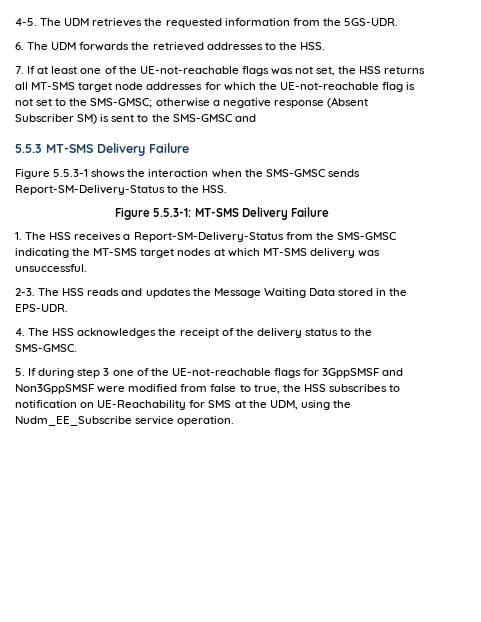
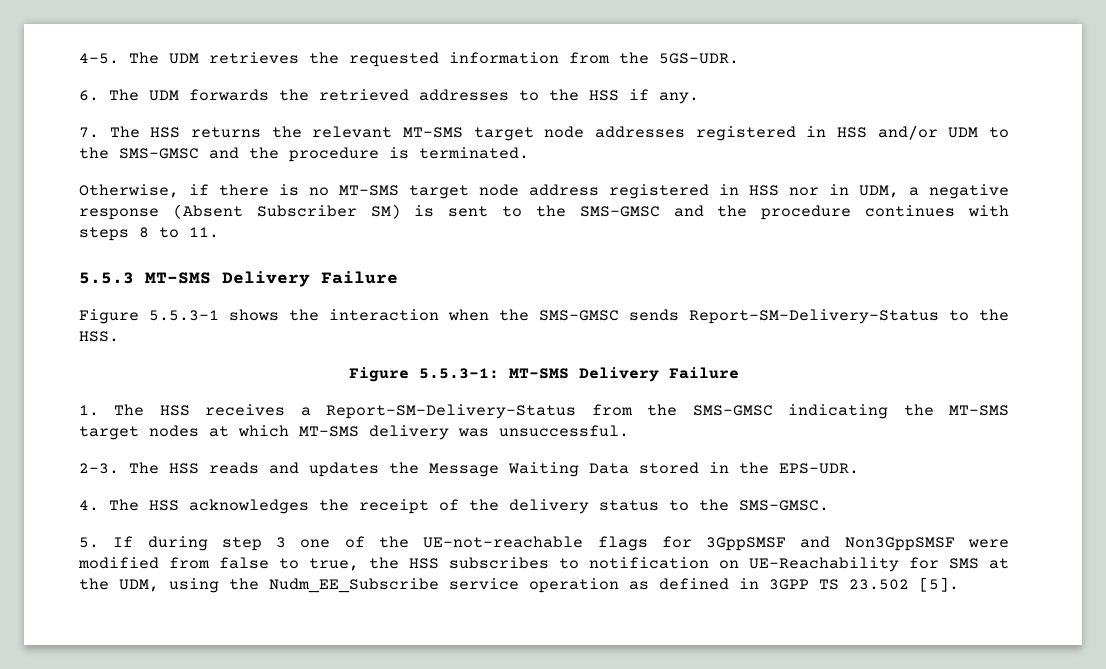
[299,42,325,50] [15,66,426,76] [15,82,416,92] [15,98,210,108] HSS. // 7. If at least one of the UE-not-reachable flags was not set, the HSS returns all MT-SMS target node addresses for which the UE-not-reachable flag is not set to the SMS-GMSC; otherwise -> [589,89,699,104] [79,125,1009,141] [79,147,529,162] [79,184,899,199] HSS if any. // 7. The HSS returns the relevant MT-SMS target node addresses registered in HSS and/or UDM to the SMS-GMSC and the procedure is terminated. // Otherwise, if there is no MT-SMS target node address registered in HSS nor in UDM,
(256, 118) none -> [717,205,1009,220] [79,227,219,241] the procedure continues with steps 8 to 11.
[177,416,235,426] operation. -> [529,577,959,593] operation as defined in 3GPP TS 23.502 [5].

